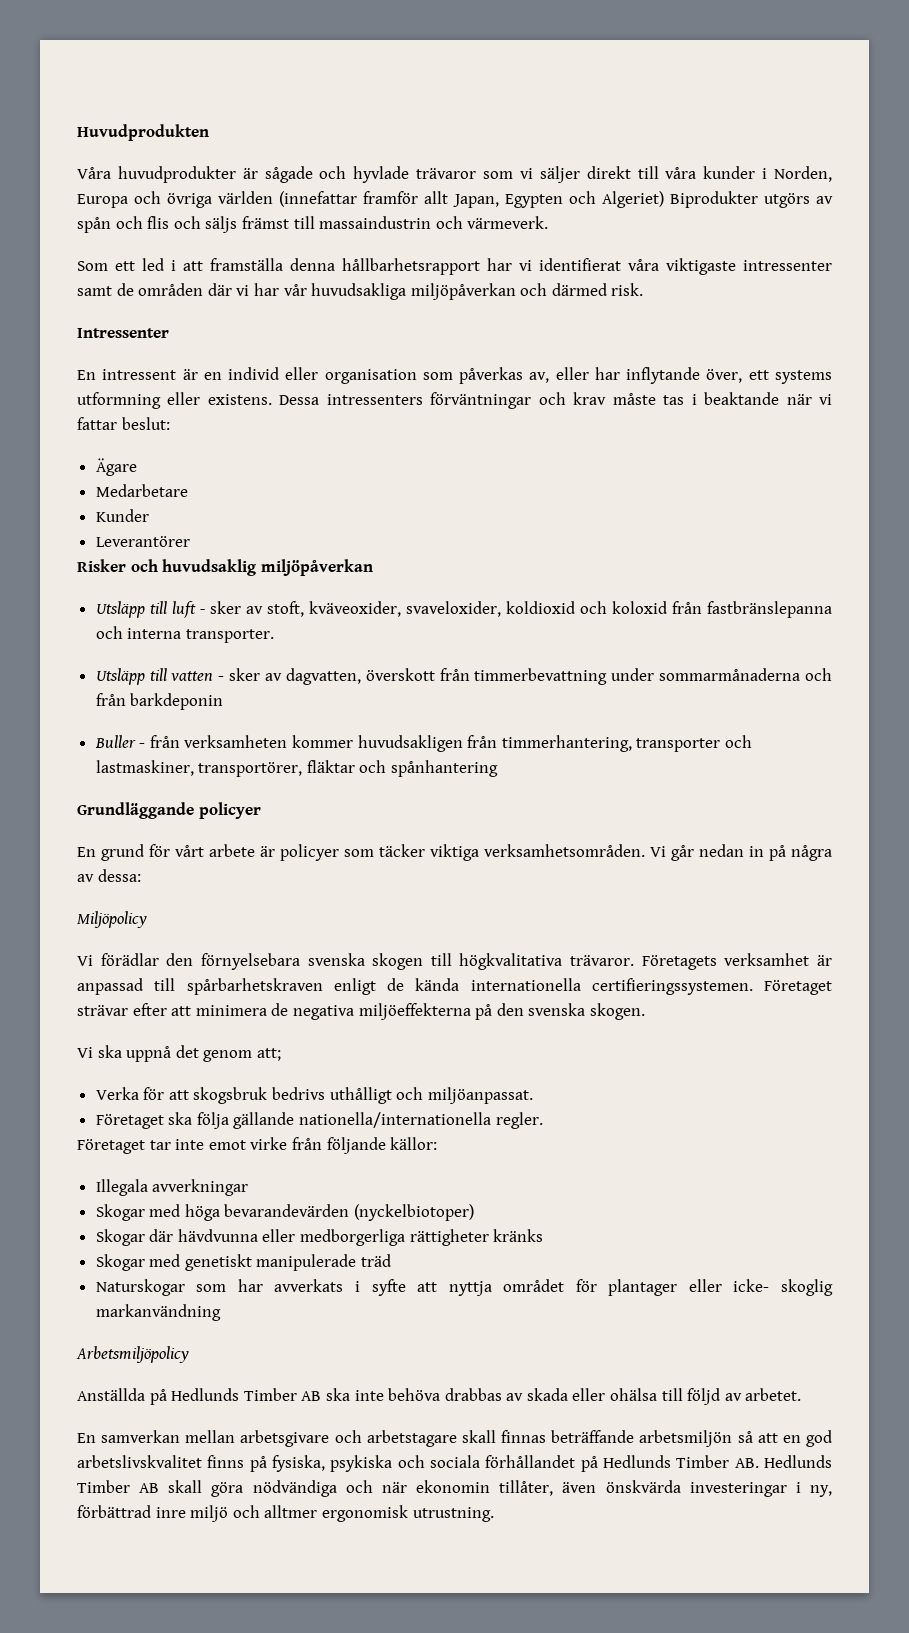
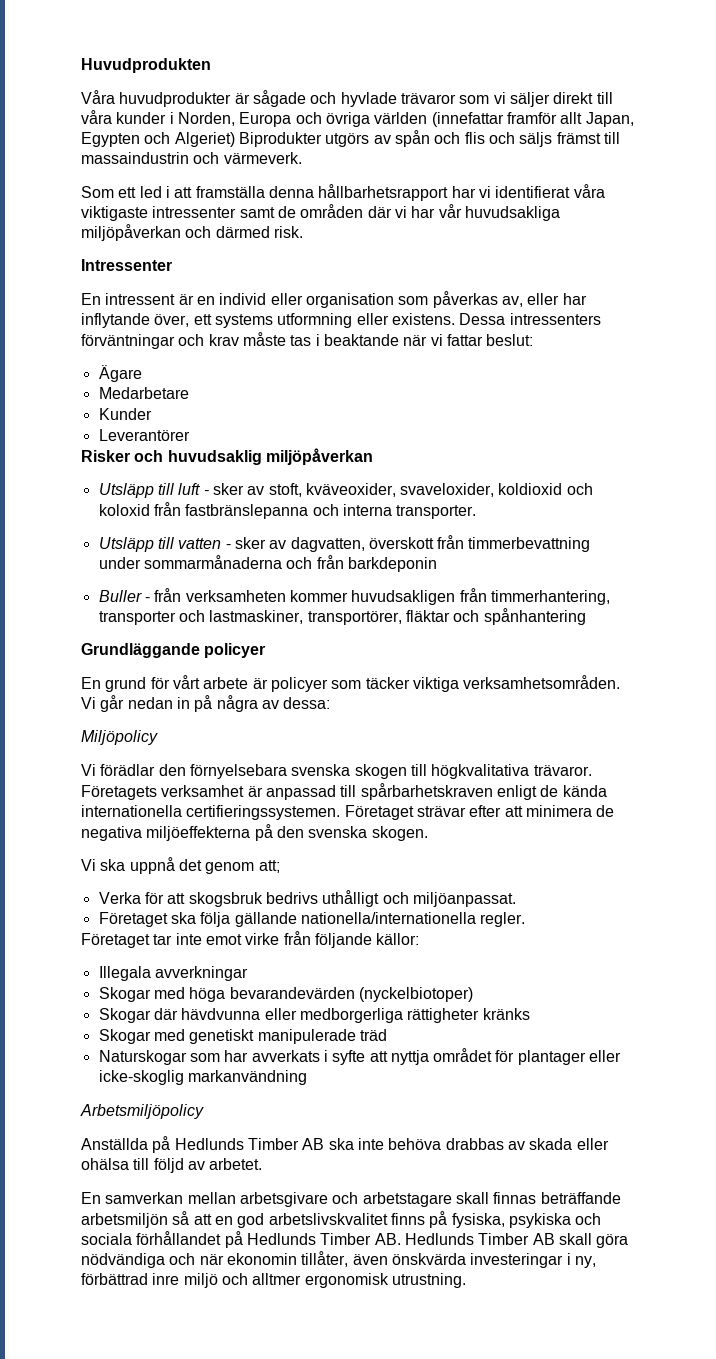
[733,1279,834,1296] icke- skoglig -> [98,1070,184,1085] icke-skoglig

